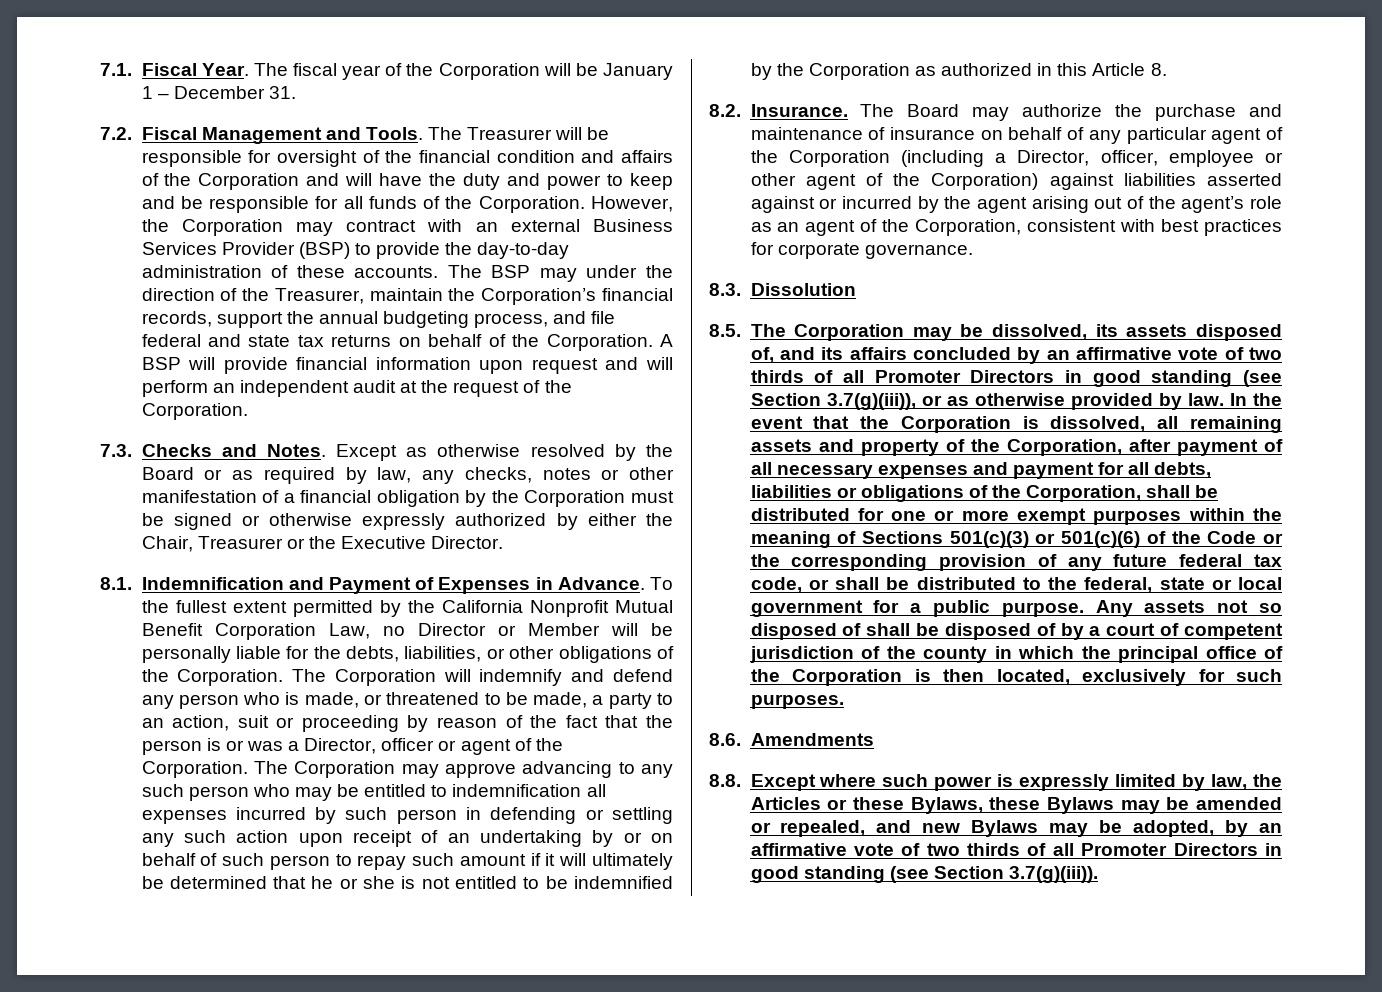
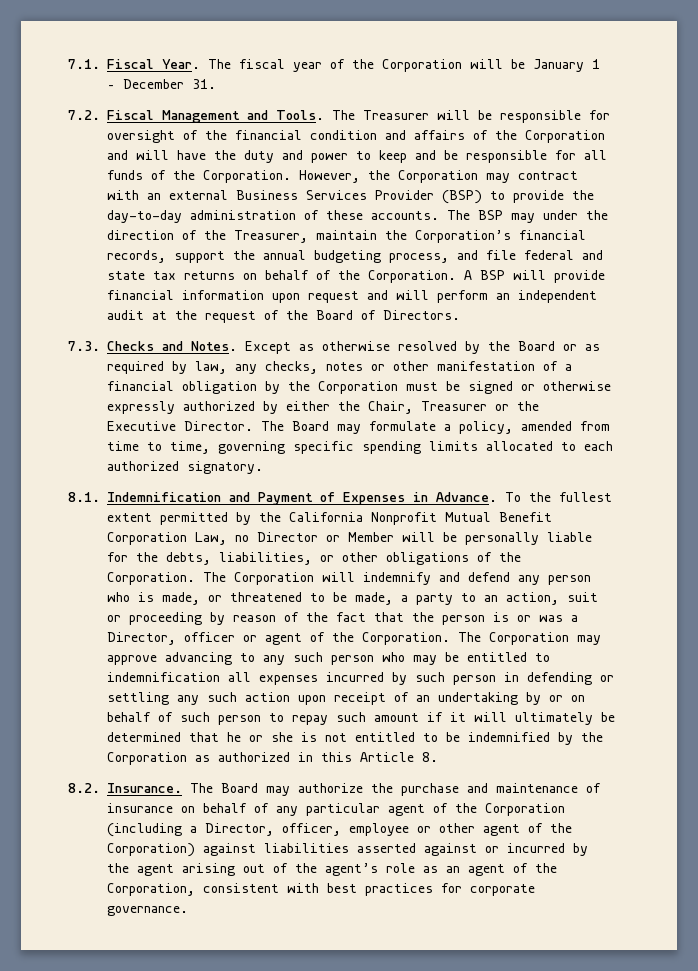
[141,403,248,420] Corporation. -> [316,310,460,320] Board of Directors.
(504, 542) none -> [261,421,610,434] [107,441,613,454] [107,461,263,474] The Board may formulate a policy, amended from time to time, governing specific spending limits allocated to each authorized signatory.
[709,283,856,296] [709,324,1282,341] [750,347,1282,364] [750,370,1282,387] [750,393,1282,410] [750,416,1282,433] [750,439,1283,456] [750,462,1212,479] [750,485,1219,502] [750,508,1282,525] [750,531,1283,548] [750,554,1282,571] [750,577,1282,593] [750,600,1282,617] [750,623,1283,640] [749,646,1283,663] [750,669,1282,686] [750,694,844,709] [709,733,874,746] [709,774,1282,791] [750,797,1282,814] [750,820,1282,837] [750,843,1282,856] [750,866,1099,883] // 8.3. Dissolution // 8.5. The Corporation may be dissolved, its assets disposed of, and its affairs concluded by an affirmative vote of two thirds of all Promoter Directors in good standing (see Section 3.7(g)(iii)), or as otherwise provided by law. In the event that the Corporation is dissolved, all remaining assets and property of the Corporation, after payment of all necessary expenses and payment for all debts, liabilities or obligations of the Corporation, shall be distributed for one or more exempt purposes within the meaning of Sections 501(c)(3) or 501(c)(6) of the Code or the corresponding provision of any future federal tax code, or shall be distributed to the federal, state or local government for a public purpose. Any assets not so disposed of shall be disposed of by a court of competent jurisdiction of the county in which the principal office of the Corporation is then located, exclusively for such purposes. // 8.6. Amendments // 8.8. Except where such power is expressly limited by law, the Articles or these Bylaws, these Bylaws may be amended or repealed, and new Bylaws may be adopted, by an affirmative vote of two thirds of all Promoter Directors in good standing (see Section 3.7(g)(iii)). -> (188, 911) none

